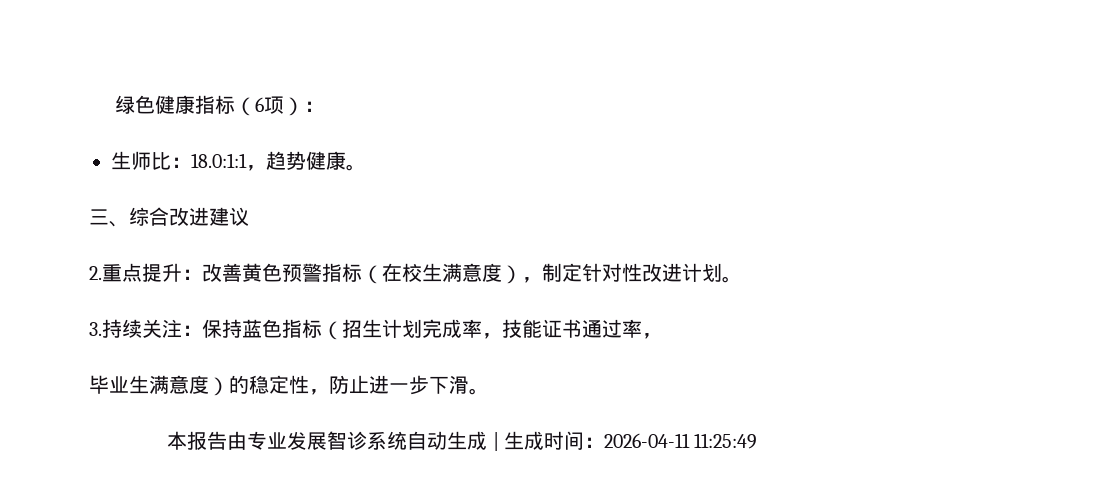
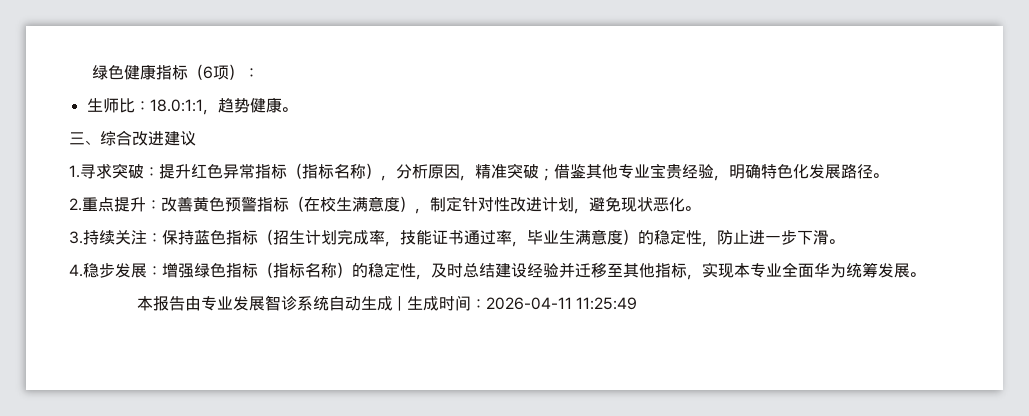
(249, 216) none -> [69,163,888,181] // 1.寻求突破：提升红色异常指标（指标名称），分析原因，精准突破；借鉴其他专业宝贵经验，明确特色化发展路径。
(722, 272) none -> [574,197,685,214] ，避免现状恶化
(662, 336) // -> (527, 244) none
(489, 391) none -> [69,262,925,280] // 4.稳步发展：增强绿色指标（指标名称）的稳定性，及时总结建设经验并迁移至其他指标，实现本专业全面华为统筹发展。

